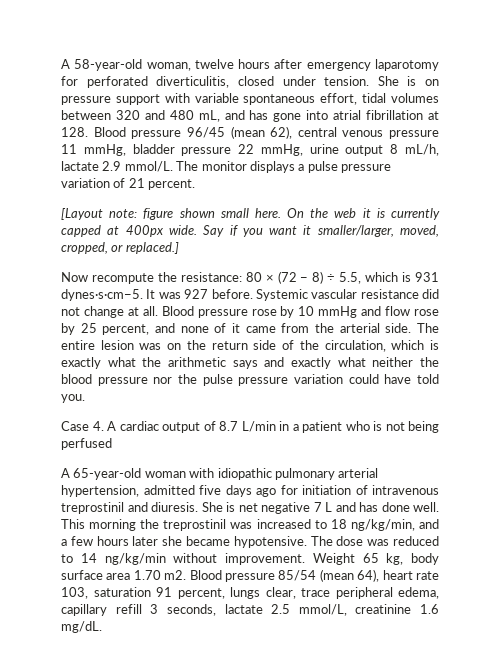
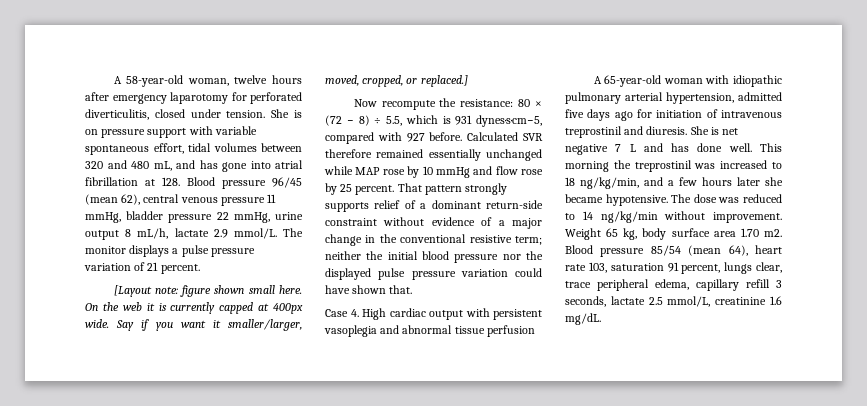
[61,289,439,301] [61,306,248,318] dynes·s·cm−5. It was 927 before. Systemic vascular resistance did not change at all. Blood pressure -> [476,115,542,127] [325,132,543,144] [325,149,542,161] [324,166,381,175] dynes·s·cm−5, compared with 927 before. Calculated SVR therefore remained essentially unchanged while MAP
[102,323,440,335] [61,340,439,352] [61,357,366,369] percent, and none of it came from the arterial side. The entire lesion was on the return side of the circulation, which is exactly what the arithmetic says and exactly what -> [355,183,508,195] [325,200,543,212] [325,217,542,229] [325,234,542,246] percent. That pattern strongly supports relief of a dominant return-side constraint without evidence of a major change in the conventional resistive term;
(440, 362) none -> [387,251,418,260] initial
(197, 379) none -> [325,268,371,280] displayed
[417,374,440,384] [61,394,85,403] told you. -> [352,285,413,294] shown that.
[107,421,116,431] A -> [362,308,386,320] High
[203,421,439,433] [61,438,112,450] of 8.7 L/min in a patient who is not being perfused -> [465,308,542,320] [324,325,535,337] with persistent vasoplegia and abnormal tissue perfusion

